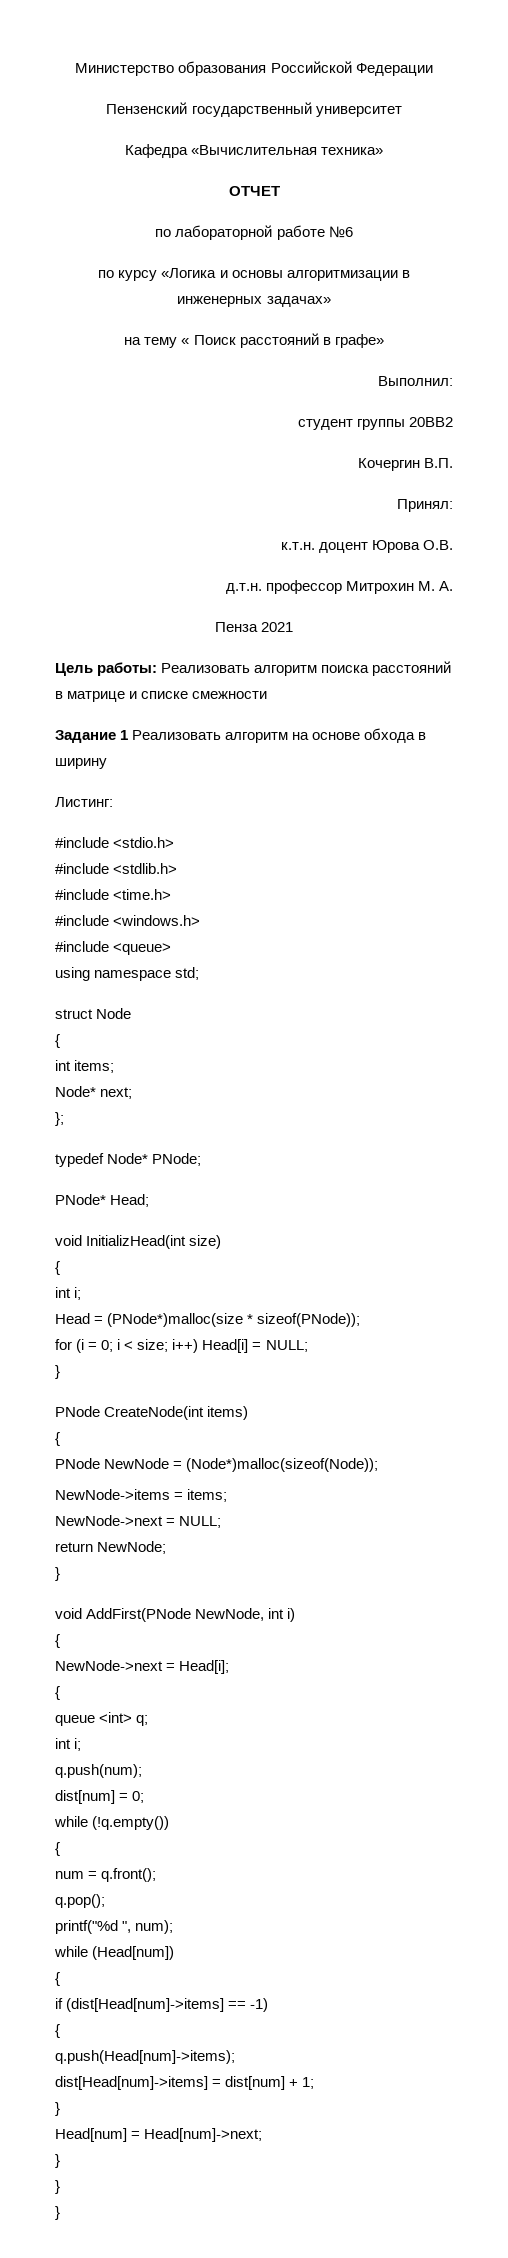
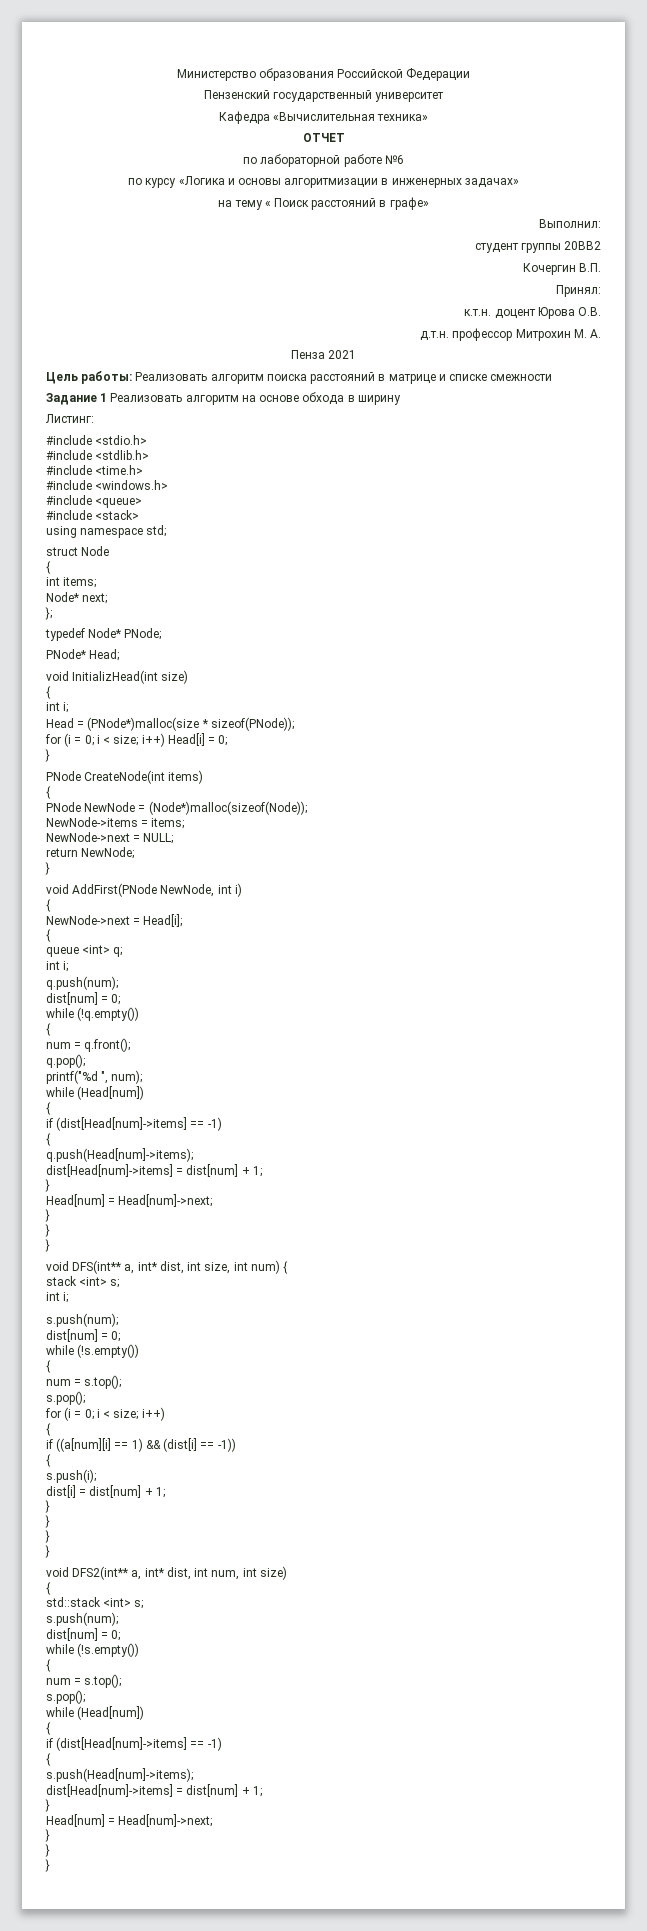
(172, 949) none -> [46,510,140,520] // #include <stack>
[265,1340,308,1352] NULL; -> [218,735,228,746] 0;
(60, 2213) none -> [46,1260,289,1274] [46,1276,120,1288] [46,1292,69,1303] [46,1313,118,1327] [46,1329,121,1342] [46,1344,140,1358] [46,1360,51,1373] [46,1375,122,1389] [46,1391,85,1405] [45,1407,165,1421] [46,1423,51,1436] [46,1438,236,1452] [46,1454,51,1467] [46,1469,96,1483] [46,1485,165,1498] [45,1500,50,1513] [45,1515,50,1528] [45,1530,50,1543] [45,1545,50,1558] [46,1566,287,1580] [46,1582,51,1595] [46,1597,144,1609] [46,1612,118,1626] [46,1628,121,1641] [46,1643,140,1657] [46,1659,51,1672] [46,1674,122,1688] [46,1690,85,1704] [46,1706,145,1720] [46,1722,51,1735] [46,1737,222,1751] [46,1753,51,1766] [46,1768,193,1782] [46,1784,262,1797] [45,1799,50,1812] [46,1814,213,1827] [45,1829,50,1842] [45,1844,50,1857] [45,1859,50,1872] // void DFS(int** a, int* dist, int size, int num) { // stack <int> s; // int i; // s.push(num); // dist[num] = 0; // while (!s.empty()) // { // num = s.top(); // s.pop(); // for (i = 0; i < size; i++) // { // if ((a[num][i] == 1) && (dist[i] == -1)) // { // s.push(i); // dist[i] = dist[num] + 1; // } // } // } // } // void DFS2(int** a, int* dist, int num, int size) // { // std::stack <int> s; // s.push(num); // dist[num] = 0; // while (!s.empty()) // { // num = s.top(); // s.pop(); // while (Head[num]) // { // if (dist[Head[num]->items] == -1) // { // s.push(Head[num]->items); // dist[Head[num]->items] = dist[num] + 1; // } // Head[num] = Head[num]->next; // } // } // }

